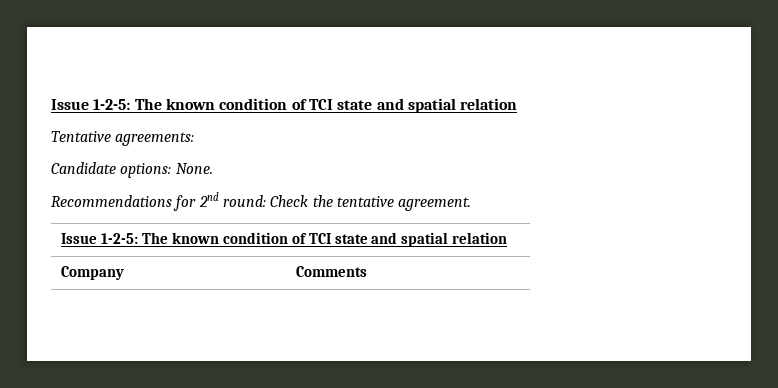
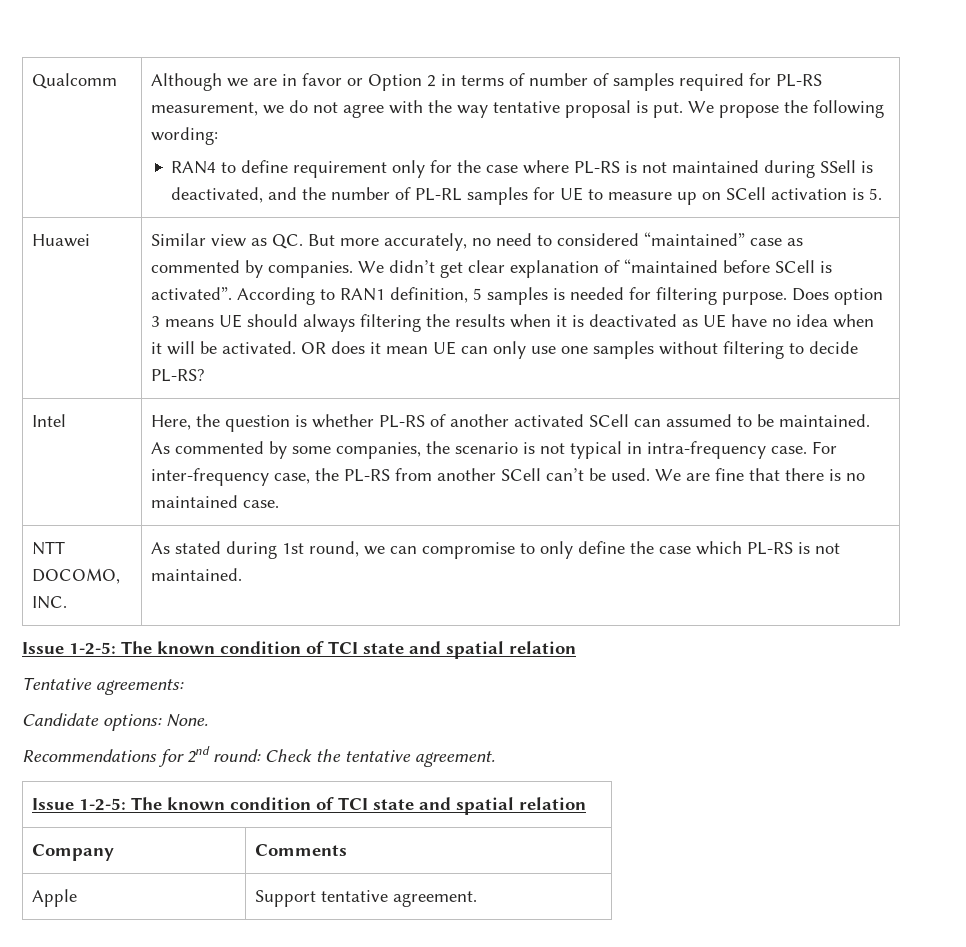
(51, 104) none -> [32,73,118,89] [151,73,823,91] [151,100,885,118] [151,127,219,145] [171,160,874,178] [171,187,883,205] [32,234,91,247] [151,232,804,251] [151,259,833,278] [151,287,884,305] [151,314,875,332] [151,341,859,359] [151,369,206,382] [32,414,67,427] [151,414,871,432] [151,441,838,459] [151,468,866,486] [151,495,280,508] [32,541,66,555] [32,568,121,584] [32,596,68,609] [151,541,841,559] [151,568,243,581] Qualcomm | Although we are in favor or Option 2 in terms of number of samples required for PL-RS measurement, we do not agree with the way tentative proposal is put. We propose the following wording: // RAN4 to define requirement only for the case where PL-RS is not maintained during SSell is deactivated, and the number of PL-RL samples for UE to measure up on SCell activation is 5. // Huawei | Similar view as QC. But more accurately, no need to considered “maintained” case as commented by companies. We didn’t get clear explanation of “maintained before SCell is activated”. According to RAN1 definition, 5 samples is needed for filtering purpose. Does option 3 means UE should always filtering the results when it is deactivated as UE have no idea when it will be activated. OR does it mean UE can only use one samples without filtering to decide PL-RS? // Intel | Here, the question is whether PL-RS of another activated SCell can assumed to be maintained. As commented by some companies, the scenario is not typical in intra-frequency case. For inter-frequency case, the PL-RS from another SCell can’t be used. We are fine that there is no maintained case. // NTT DOCOMO, INC. | As stated during 1st round, we can compromise to only define the case which PL-RS is not maintained. //
(368, 271) none -> [32,889,78,907] [255,890,478,907] // Apple | Support tentative agreement.

